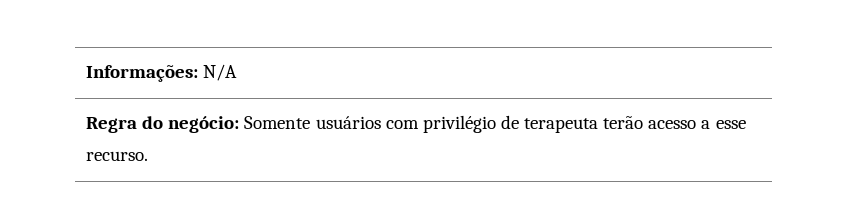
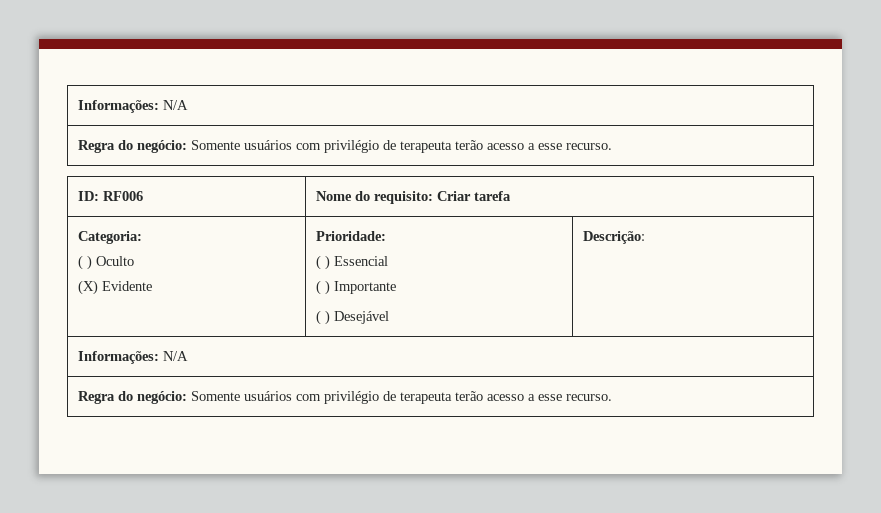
(148, 156) none -> [78,191,144,201] [316,191,512,204] [78,231,143,244] [78,255,135,270] [78,280,153,295] [316,231,387,241] [316,255,389,270] [316,280,397,295] [316,310,390,325] [583,231,646,244] [78,351,189,364] [78,391,613,404] // ID: RF006 | Nome do requisito: Criar tarefa // Categoria: // ( ) Oculto // (X) Evidente | Prioridade: // ( ) Essencial // ( ) Importante // ( ) Desejável | Descrição: // Informações: N/A // Regra do negócio: Somente usuários com privilégio de terapeuta terão acesso a esse recurso.

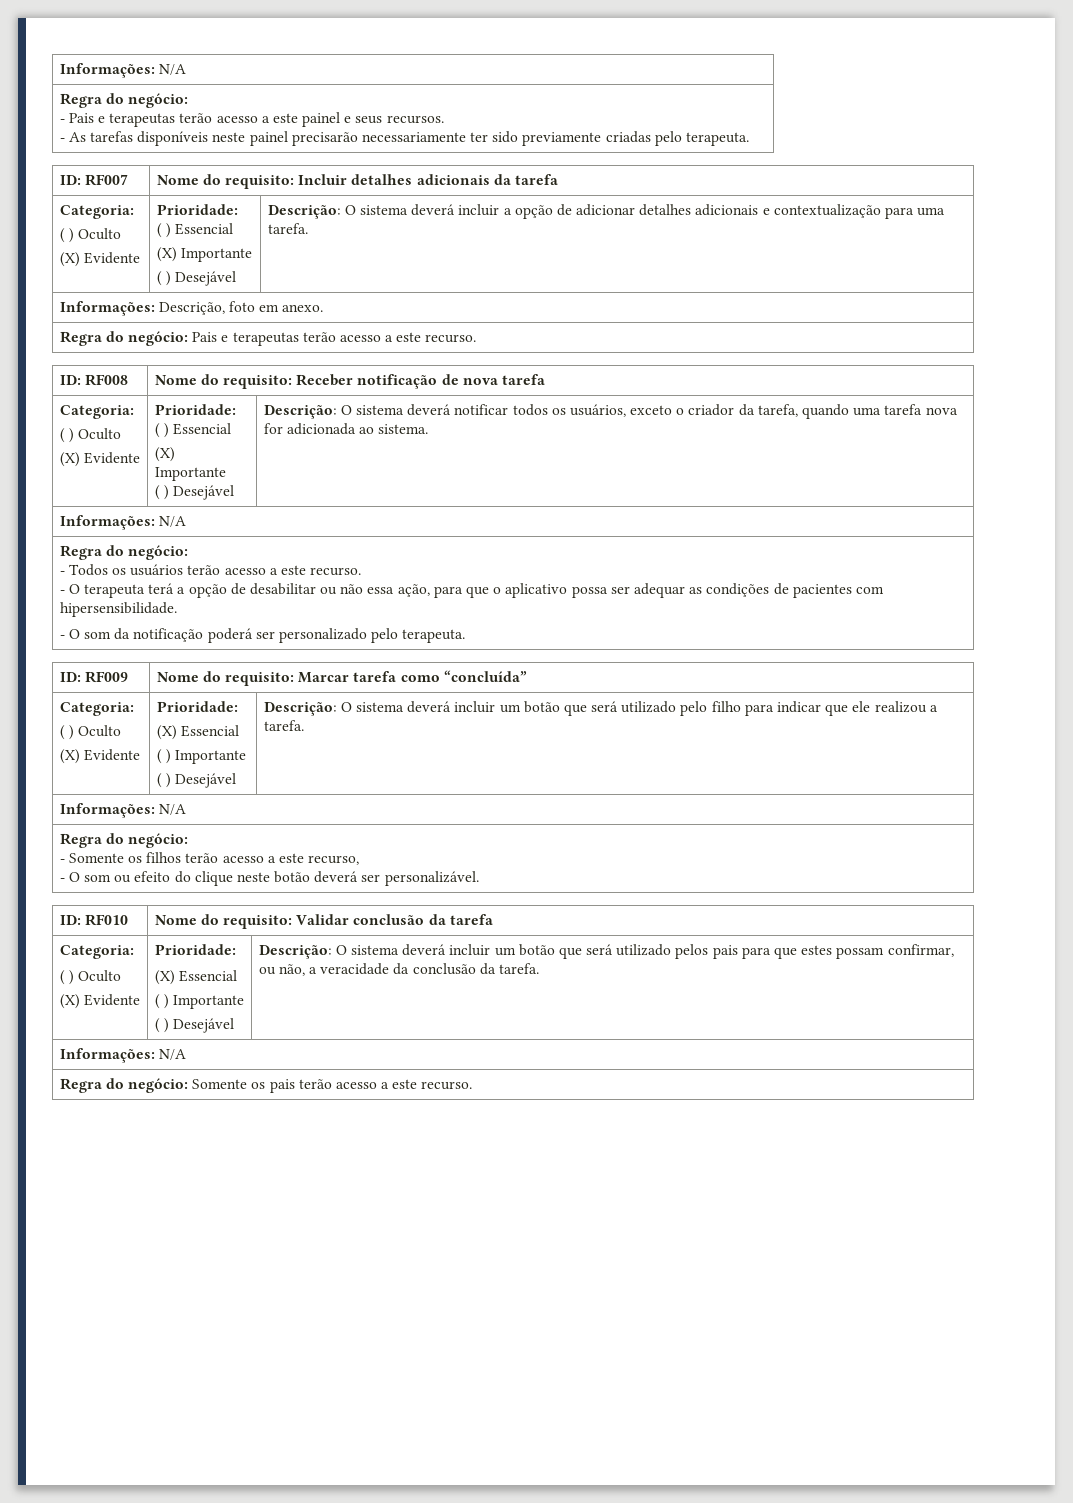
[78,100,189,113] [78,140,613,153] [78,191,144,201] [316,191,472,204] Informações: N/A // Regra do negócio: Somente usuários com privilégio de terapeuta terão acesso a esse recurso. // ID: RF006 | Nome do requisito: Criar -> [59,63,186,78] [59,93,188,108] [59,112,444,127] [59,131,750,146] [59,174,128,186] [156,174,511,189] Informações: N/A // Regra do negócio: // - Pais e terapeutas terão acesso a este painel e seus recursos. // - As tarefas disponíveis neste painel precisarão necessariamente ter sido previamente criadas pelo terapeuta. // ID: RF007 | Nome do requisito: Incluir detalhes adicionais da
[316,280,397,295] [316,310,390,325] [583,231,646,244] [78,351,189,364] [78,391,563,404] // ( ) Importante // ( ) Desejável | Descrição: // Informações: N/A // Regra do negócio: Somente usuários com privilégio de terapeuta terão acesso a esse -> [156,247,252,262] [156,271,236,286] [267,204,946,219] [267,223,308,234] [59,301,324,316] [59,331,477,346] [59,374,128,386] [154,374,545,389] [59,405,134,419] [59,428,121,443] [59,452,140,467] [154,404,236,415] [154,423,231,438] [154,447,175,462] [154,467,226,481] [154,485,234,500] [263,404,958,419] [263,423,429,435] [59,515,186,530] [59,545,188,560] [59,564,362,576] [59,583,884,598] [59,602,177,617] [59,628,466,643] [59,671,128,683] [156,670,527,686] [59,702,134,716] [59,725,121,740] [59,749,140,764] [156,701,238,712] [156,725,239,740] [156,749,246,764] [156,773,236,788] [263,701,938,716] [263,720,304,731] [59,803,186,818] [59,833,188,848] [59,852,360,865] [59,871,479,886] [59,914,128,926] [154,914,493,929] [59,945,134,959] [59,970,121,985] [59,994,140,1009] [154,944,236,955] [154,970,237,985] [154,994,244,1009] [154,1018,234,1033] [258,944,954,959] [258,963,539,976] [59,1048,186,1063] [59,1078,418,1093] // (X) Importante // ( ) Desejável | Descrição: O sistema deverá incluir a opção de adicionar detalhes adicionais e contextualização para uma tarefa. // Informações: Descrição, foto em anexo. // Regra do negócio: Pais e terapeutas terão acesso a este recurso. // ID: RF008 | Nome do requisito: Receber notificação de nova tarefa // Categoria: // ( ) Oculto // (X) Evidente | Prioridade: // ( ) Essencial // (X) Importante // ( ) Desejável | Descrição: O sistema deverá notificar todos os usuários, exceto o criador da tarefa, quando uma tarefa nova for adicionada ao sistema. // Informações: N/A // Regra do negócio: // - Todos os usuários terão acesso a este recurso. // - O terapeuta terá a opção de desabilitar ou não essa ação, para que o aplicativo possa ser adequar as condições de pacientes com hipersensibilidade. // - O som da notificação poderá ser personalizado pelo terapeuta. // ID: RF009 | Nome do requisito: Marcar tarefa como “concluída” // Categoria: // ( ) Oculto // (X) Evidente | Prioridade: // (X) Essencial // ( ) Importante // ( ) Desejável | Descrição: O sistema deverá incluir um botão que será utilizado pelo filho para indicar que ele realizou a tarefa. // Informações: N/A // Regra do negócio: // - Somente os filhos terão acesso a este recurso, // - O som ou efeito do clique neste botão deverá ser personalizável. // ID: RF010 | Nome do requisito: Validar conclusão da tarefa // Categoria: // ( ) Oculto // (X) Evidente | Prioridade: // (X) Essencial // ( ) Importante // ( ) Desejável | Descrição: O sistema deverá incluir um botão que será utilizado pelos pais para que estes possam confirmar, ou não, a veracidade da conclusão da tarefa. // Informações: N/A // Regra do negócio: Somente os pais terão acesso a este

